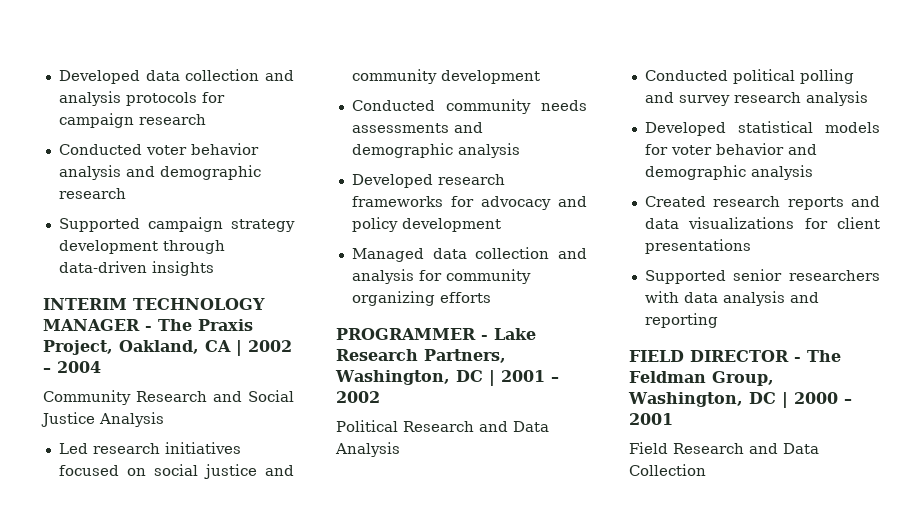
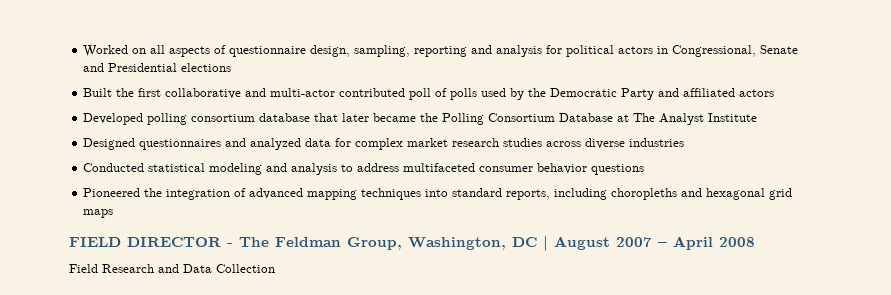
[58,69,294,84] [58,91,225,106] [58,113,206,128] [58,143,259,155] [58,165,261,180] [58,188,126,199] [58,217,295,232] [58,240,225,254] [58,261,214,276] [43,298,265,310] [43,319,253,331] [43,340,292,356] [43,361,101,373] [43,390,294,405] [41,412,164,427] [58,442,241,454] [58,464,294,479] [351,69,540,84] [351,99,587,114] [351,122,483,133] [351,143,520,158] [351,174,505,188] [351,196,587,210] [351,217,501,232] [351,247,587,262] [351,269,531,284] [351,291,491,306] [336,328,536,340] [336,349,506,363] [335,370,559,386] [336,391,380,403] [336,420,549,432] [335,442,400,457] [644,69,854,84] [644,91,868,106] [644,121,880,136] [644,143,817,155] [644,165,813,180] [644,196,880,210] [644,217,880,229] [644,239,751,254] [644,269,880,284] [644,291,819,306] [644,313,718,328] Developed data collection and analysis protocols for campaign research // Conducted voter behavior analysis and demographic research // Supported campaign strategy development through data-driven insights // INTERIM TECHNOLOGY MANAGER - The Praxis Project, Oakland, CA | 2002 – 2004 // Community Research and Social Justice Analysis // Led research initiatives focused on social justice and community development // Conducted community needs assessments and demographic analysis // Developed research frameworks for advocacy and policy development // Managed data collection and analysis for community organizing efforts // PROGRAMMER - Lake Research Partners, Washington, DC | 2001 – 2002 // Political Research and Data Analysis // Conducted political polling and survey research analysis // Developed statistical models for voter behavior and demographic analysis // Created research reports and data visualizations for client presentations // Supported senior researchers with data analysis and reporting -> [83,45,799,57] [83,63,232,72] [83,88,775,100] [83,113,758,125] [83,138,685,150] [83,163,645,175] [83,188,793,200] [83,209,114,218] Worked on all aspects of questionnaire design, sampling, reporting and analysis for political actors in Congressional, Senate and Presidential elections // Built the first collaborative and multi-actor contributed poll of polls used by the Democratic Party and affiliated actors // Developed polling consortium database that later became the Polling Consortium Database at The Analyst Institute // Designed questionnaires and analyzed data for complex market research studies across diverse industries // Conducted statistical modeling and analysis to address multifaceted consumer behavior questions // Pioneered the integration of advanced mapping techniques into standard reports, including choropleths and hexagonal grid maps
[793,392,852,404] [629,413,673,425] 2000 – 2001 -> [554,236,755,250] August 2007 – April 2008

